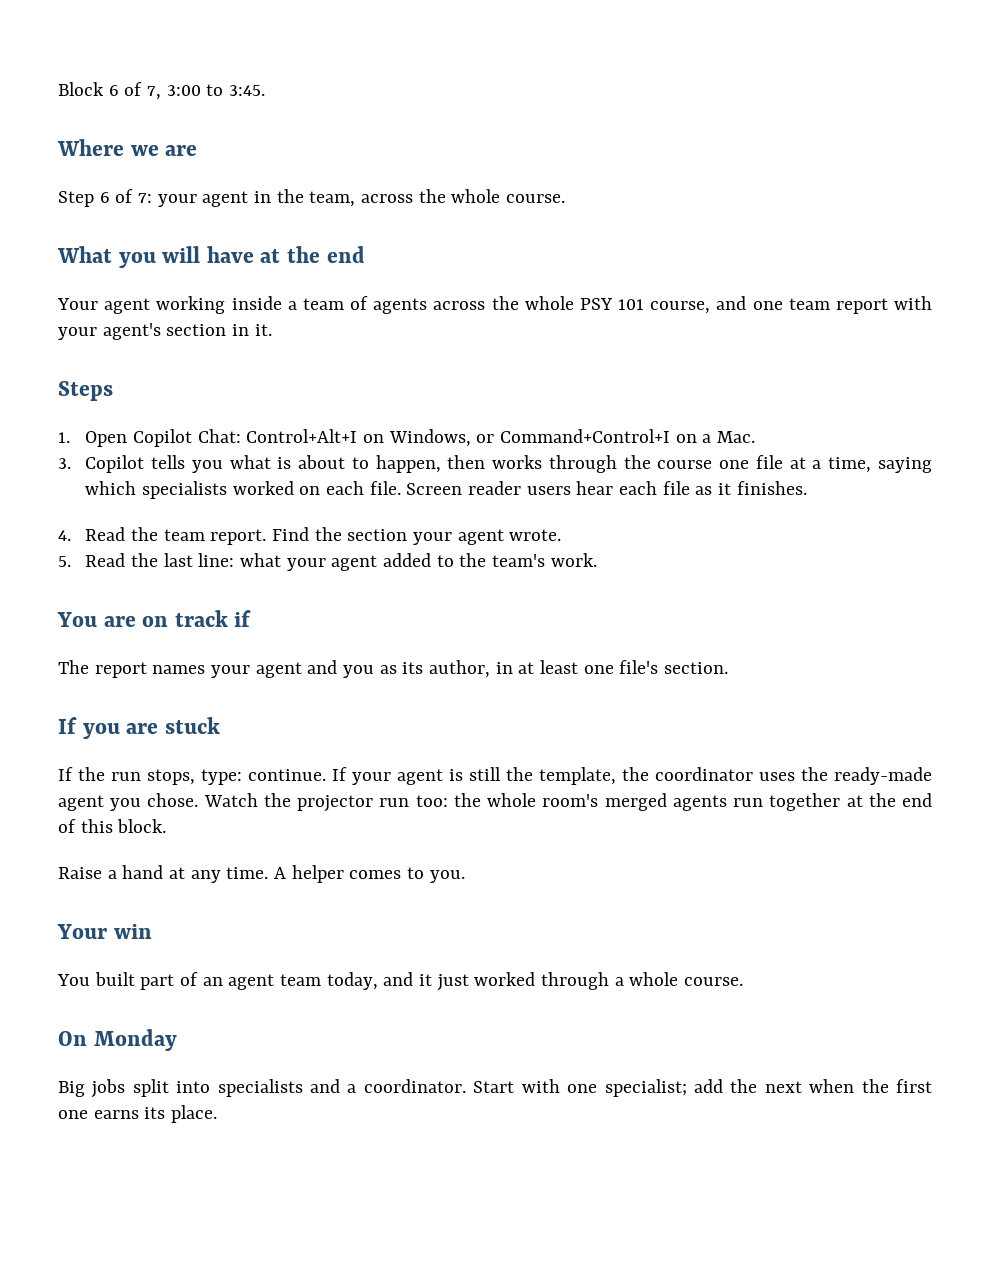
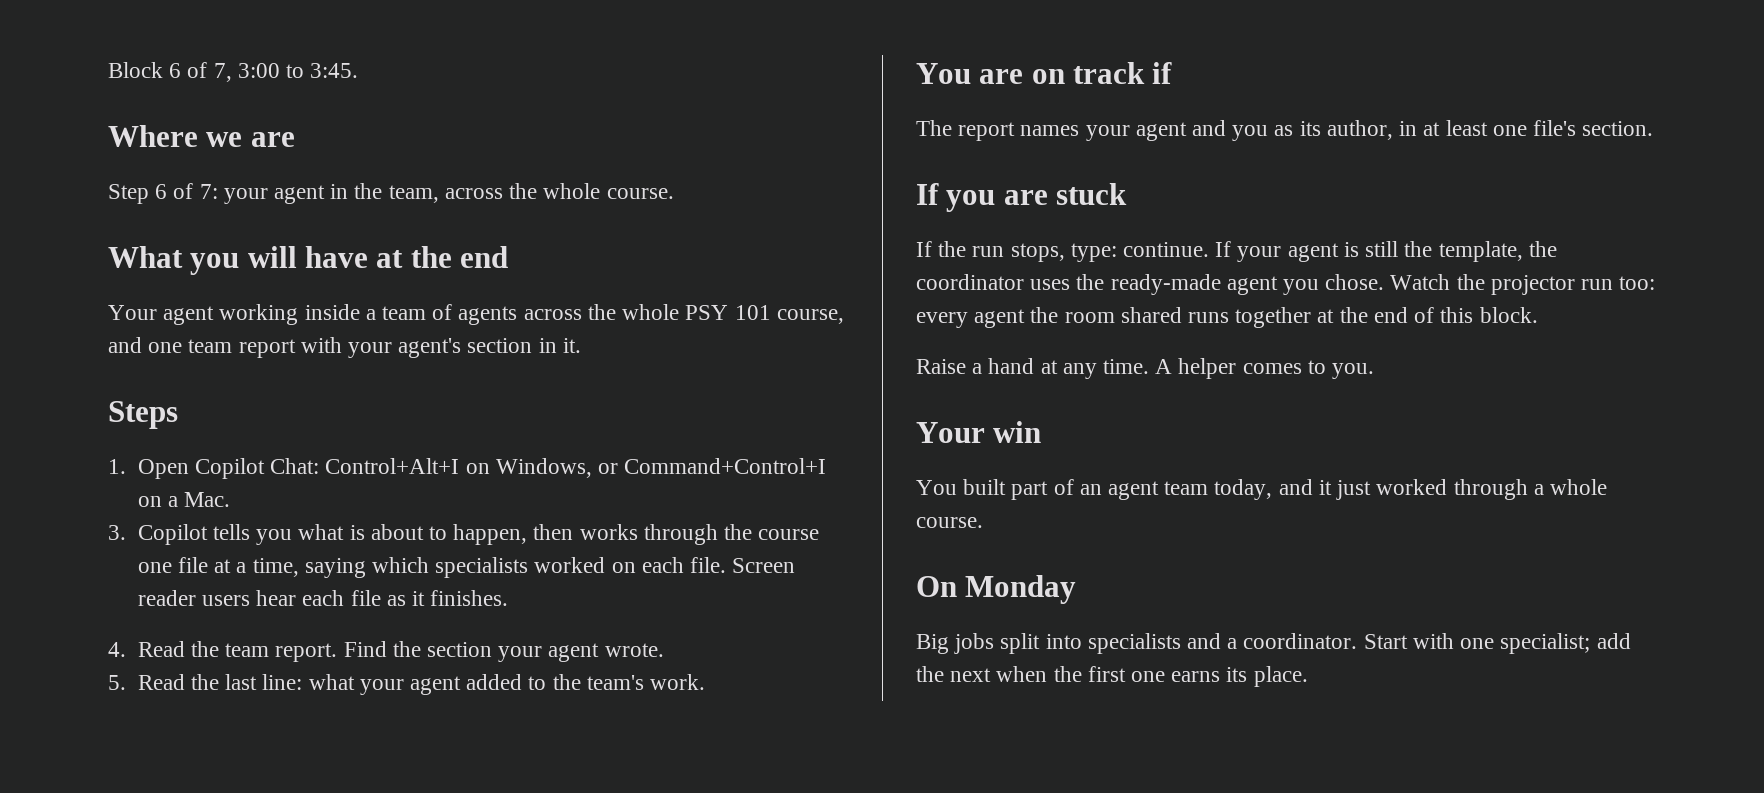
[453,793,764,811] the whole room's merged agents run -> [916,307,1230,328] every agent the room shared runs

